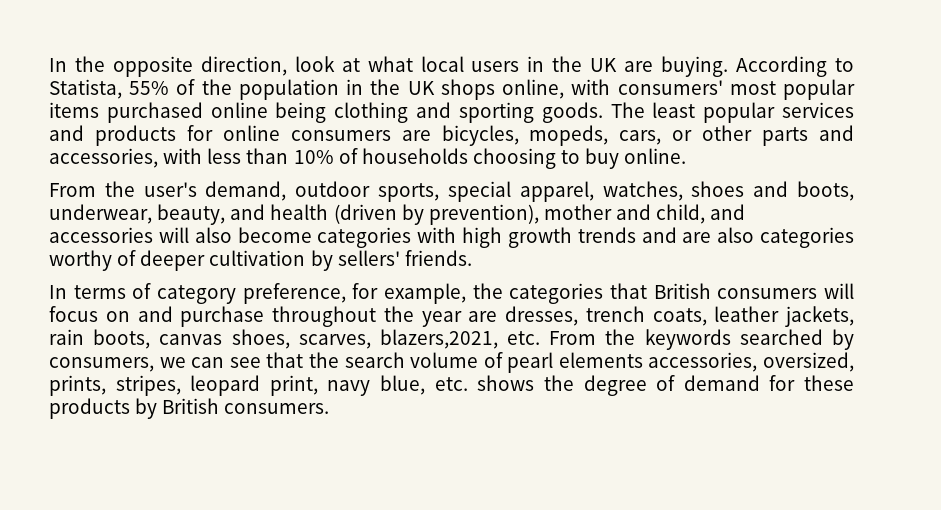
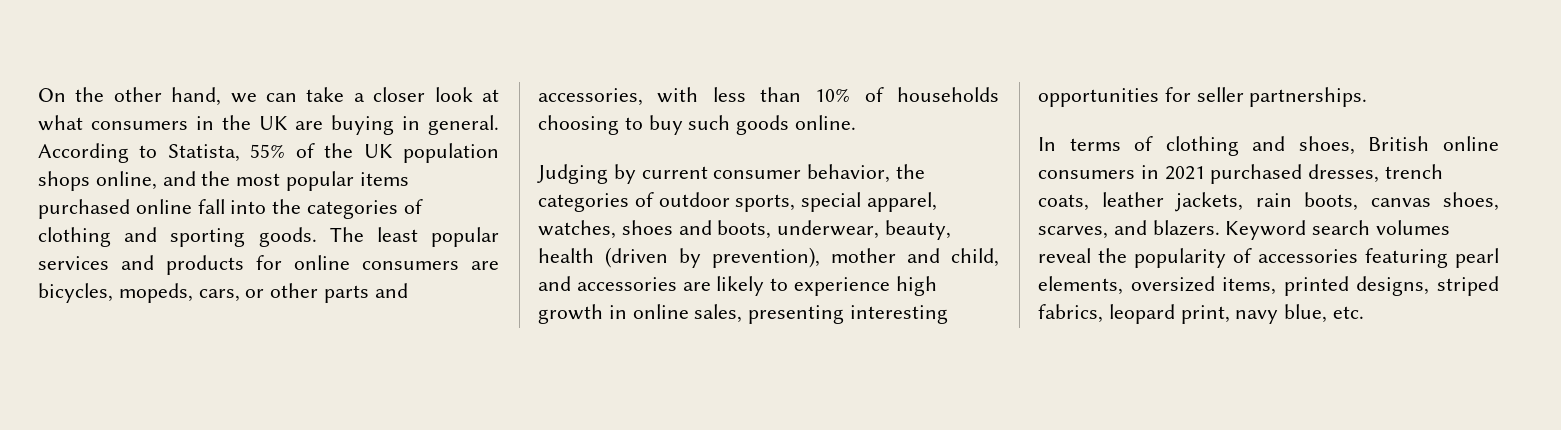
[49,56,287,77] In the opposite direction, -> [38,87,426,106] On the other hand, we can take a closer
[420,56,520,72] local users -> [90,121,188,130] consumers
[661,56,729,77] buying. -> [331,115,499,135] buying in general.
[238,79,723,100] population in the UK shops online, with consumers' -> [363,143,500,163] [38,171,231,191] UK population shops online, and the
[275,102,327,123] being -> [197,199,423,219] fall into the categories of
(620, 158) none -> [688,115,790,135] such goods
[49,181,287,201] From the user's demand, -> [537,164,926,184] [538,192,654,212] Judging by current consumer behavior, the categories of
[230,204,266,220] and -> (952, 230) none
[158,227,855,248] [49,250,472,271] [49,283,854,304] [49,306,498,327] will also become categories with high growth trends and are also categories worthy of deeper cultivation by sellers' friends. // In terms of category preference, for example, the categories that British consumers will focus on and purchase throughout the year are -> [682,276,937,296] [538,304,949,324] [1038,87,1368,107] [1038,136,1499,156] [1038,164,1303,184] are likely to experience high growth in online sales, presenting interesting opportunities for seller partnerships. // In terms of clothing and shoes, British online consumers in 2021 purchased
[379,329,855,350] [49,352,854,373] [49,375,181,396] blazers,2021, etc. From the keywords searched by consumers, we can see that the search volume of pearl elements accessories, oversized, prints, stripes, -> [1113,220,1451,240] [1038,248,1499,268] [1038,276,1499,296] [1038,304,1103,323] and blazers. Keyword search volumes reveal the popularity of accessories featuring pearl elements, oversized items, printed designs, striped fabrics,
[477,375,855,396] [49,398,330,419] shows the degree of demand for these products by British consumers. -> (1365, 312) none

